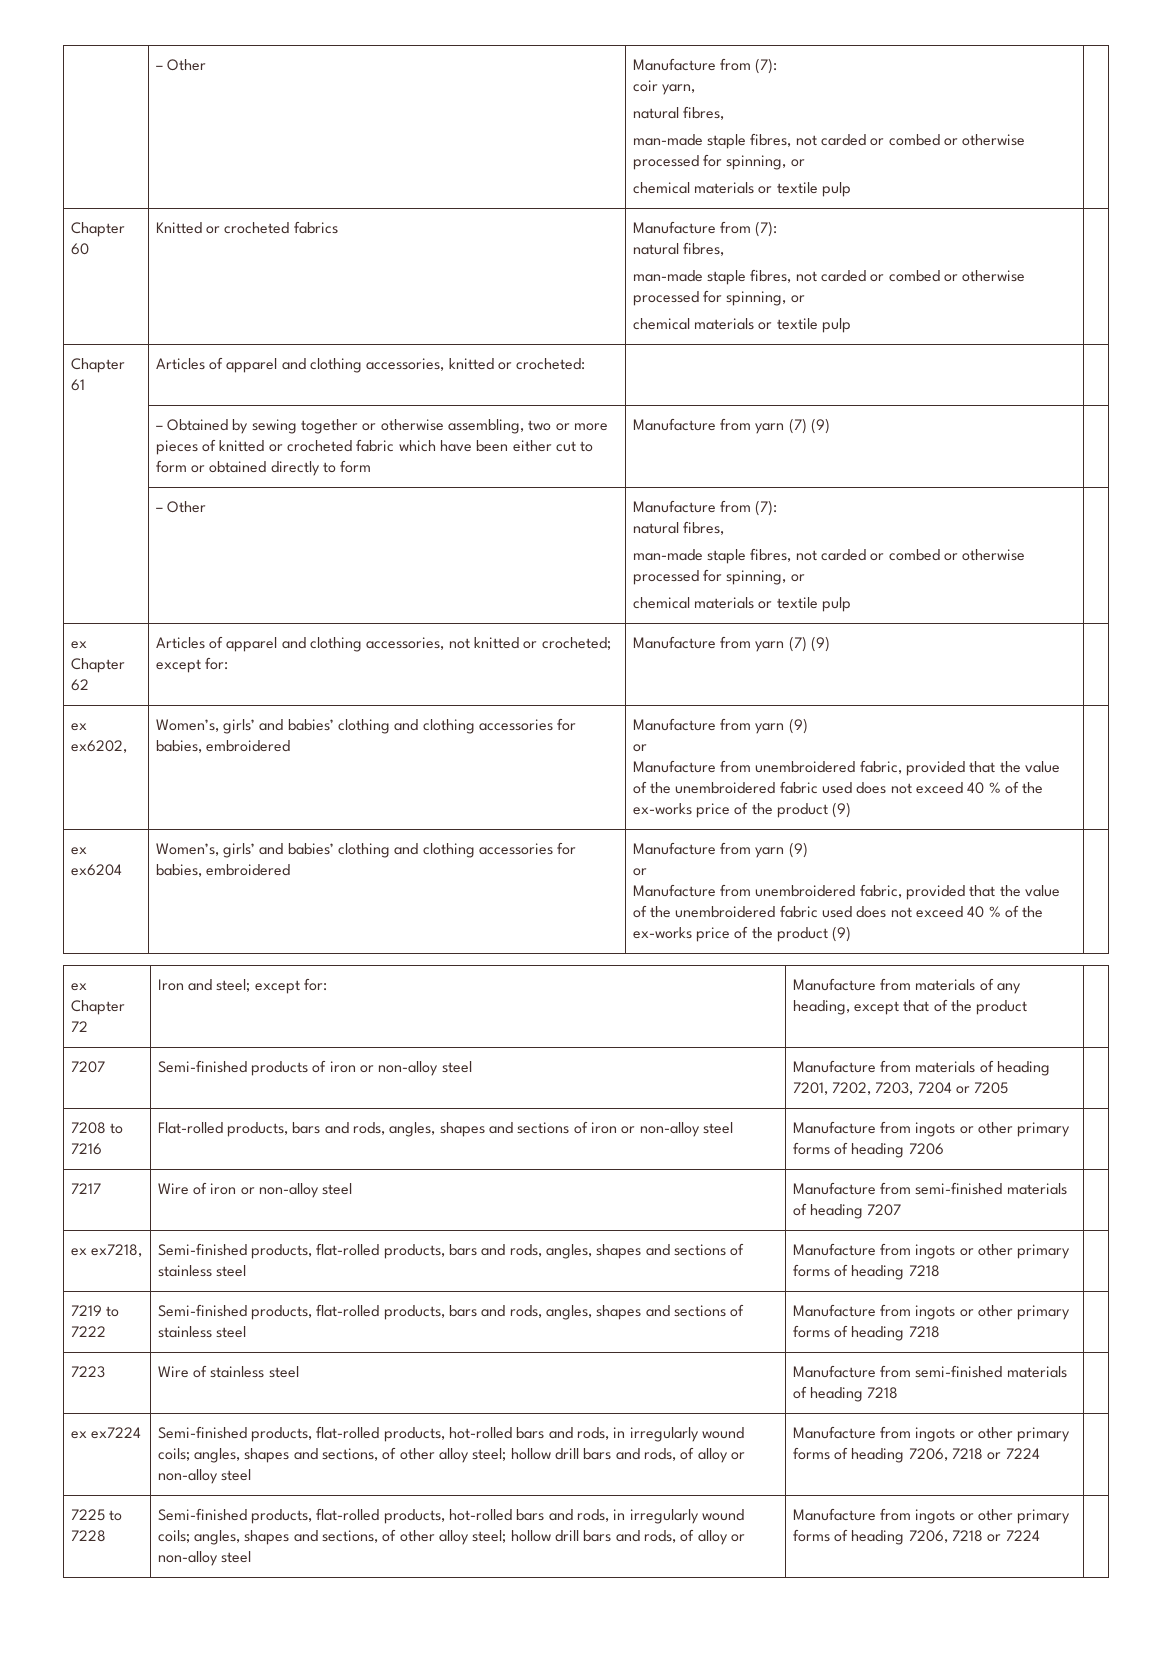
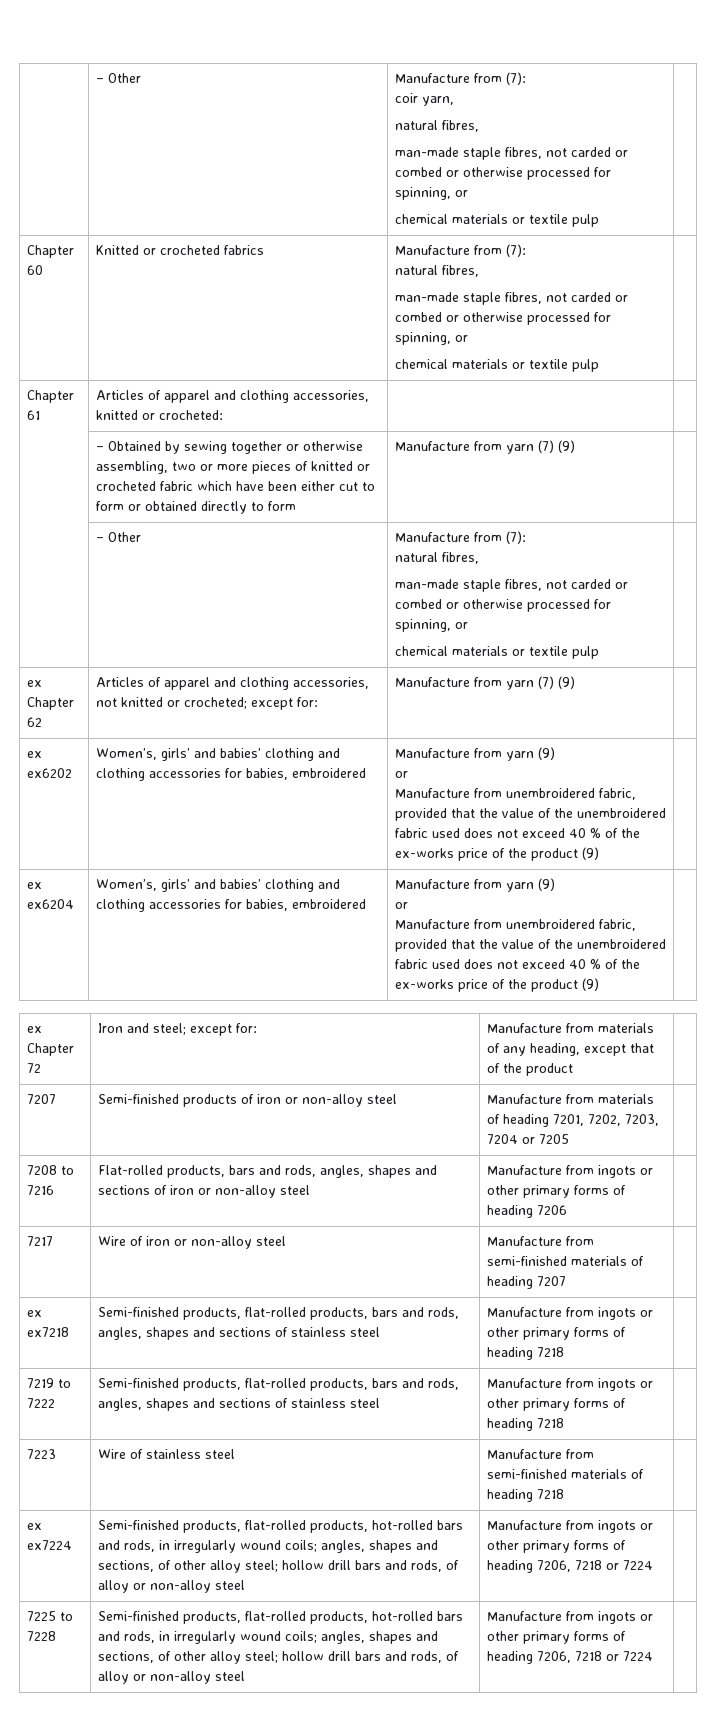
[70,740,127,753] ex6202, -> [26,768,72,778] ex6202
[91,1244,143,1257] ex7218, -> [26,1327,69,1337] ex7218

